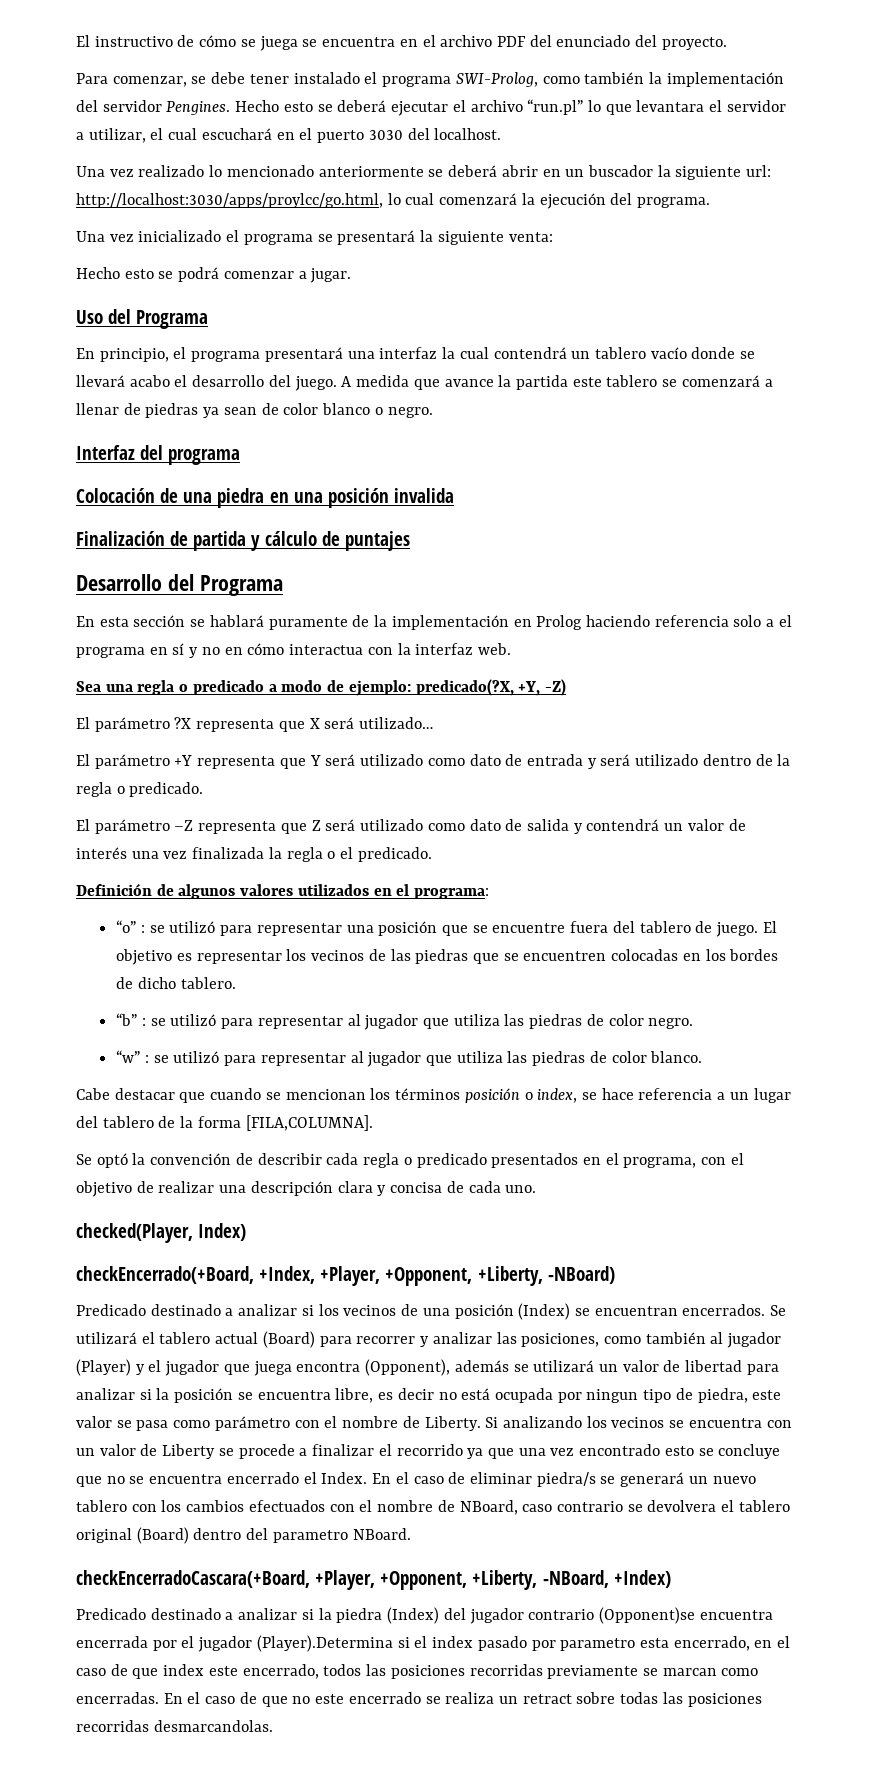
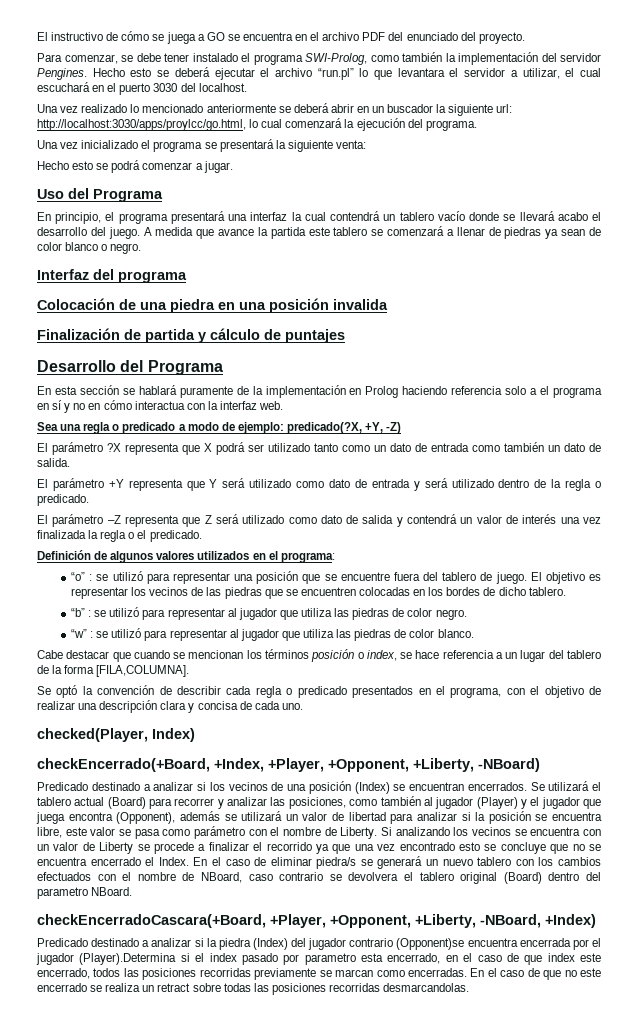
(298, 43) none -> [197,32,225,41] a GO
[324,717,434,729] será utilizado… -> [216,442,601,455] [37,458,70,467] podrá ser utilizado tanto como un dato de entrada como también un dato de salida.
[378,1388,748,1403] es decir no está ocupada por ningun tipo de piedra, -> (62, 832) none

